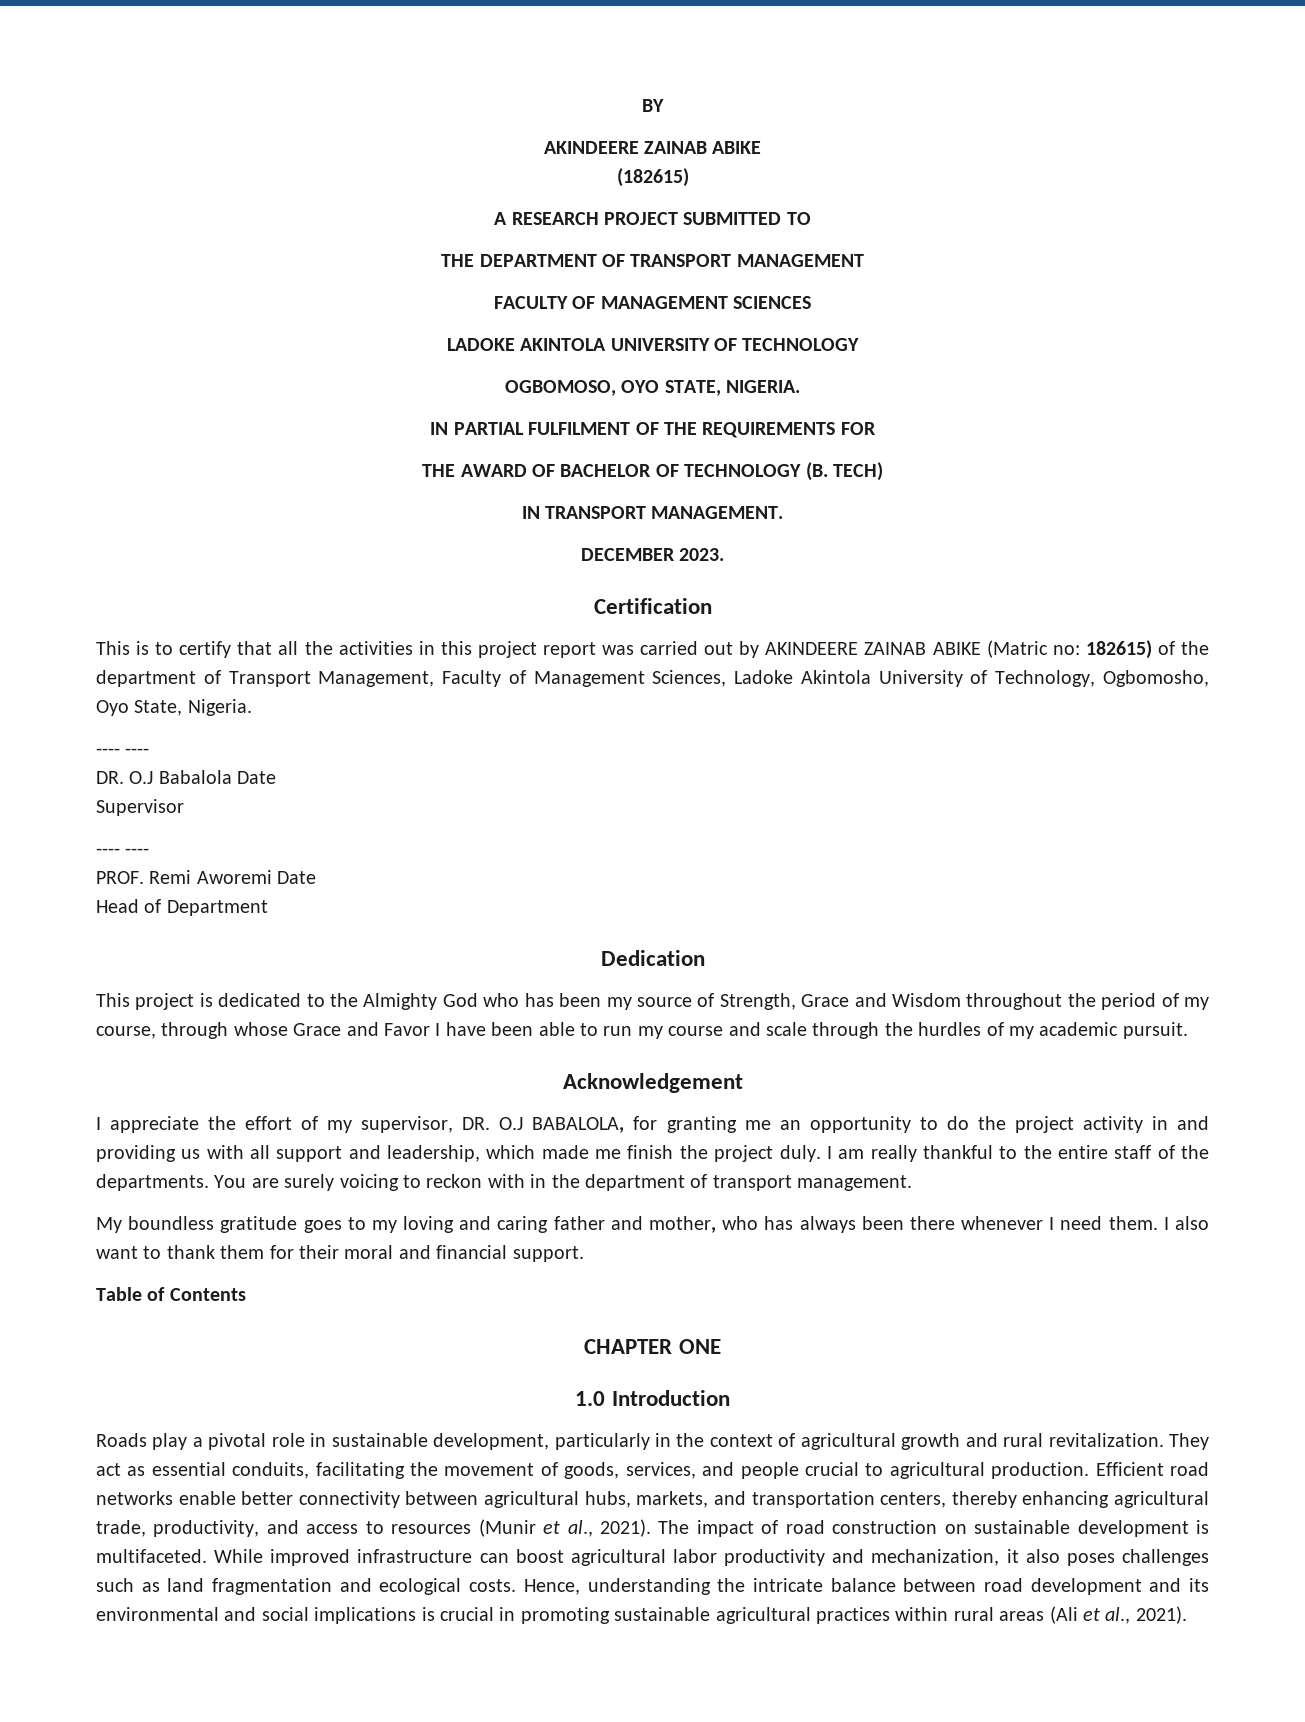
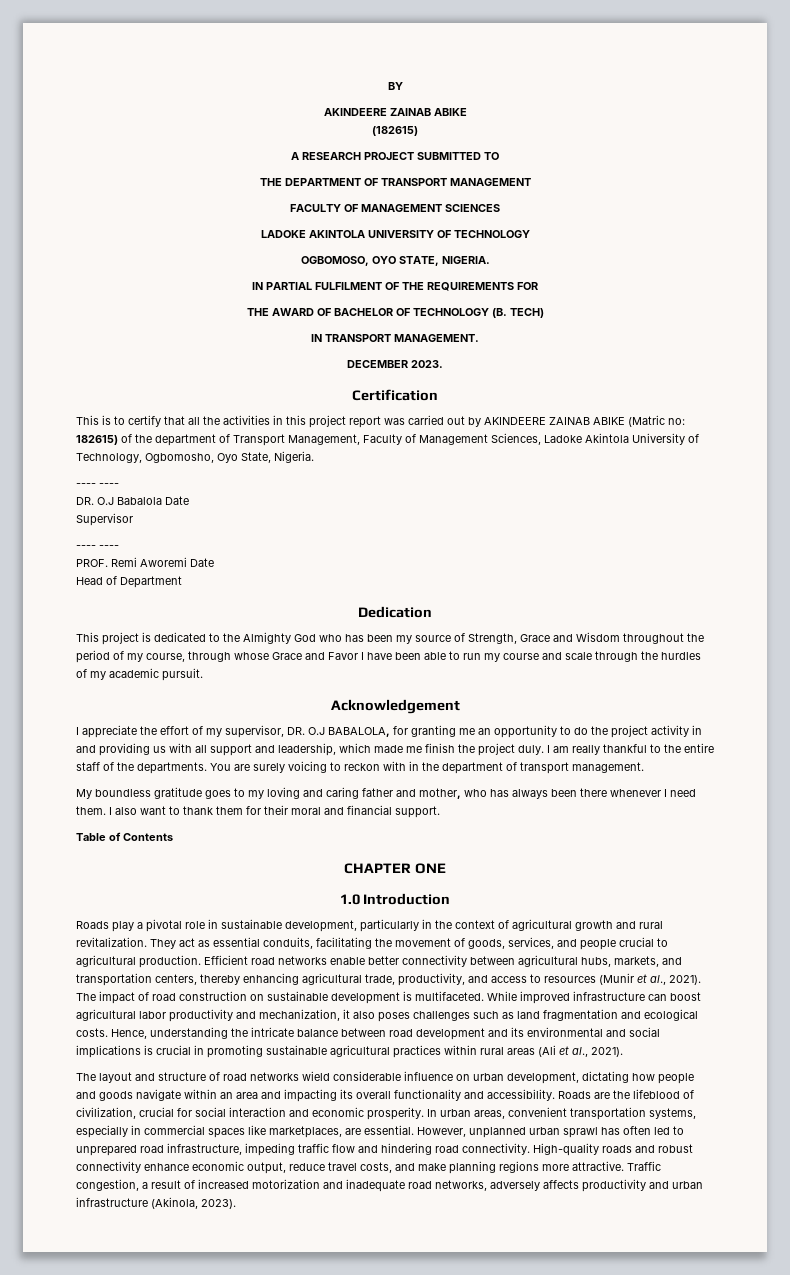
(1187, 1615) none -> [76,1071,694,1084] [76,1089,694,1102] [76,1107,696,1120] [76,1125,684,1138] [76,1143,693,1156] [76,1161,661,1174] [76,1179,703,1192] [76,1197,236,1209] // The layout and structure of road networks wield considerable influence on urban development, dictating how people and goods navigate within an area and impacting its overall functionality and accessibility. Roads are the lifeblood of civilization, crucial for social interaction and economic prosperity. In urban areas, convenient transportation systems, especially in commercial spaces like marketplaces, are essential. However, unplanned urban sprawl has often led to unprepared road infrastructure, impeding traffic flow and hindering road connectivity. High-quality roads and robust connectivity enhance economic output, reduce travel costs, and make planning regions more attractive. Traffic congestion, a result of increased motorization and inadequate road networks, adversely affects productivity and urban infrastructure (Akinola, 2023).

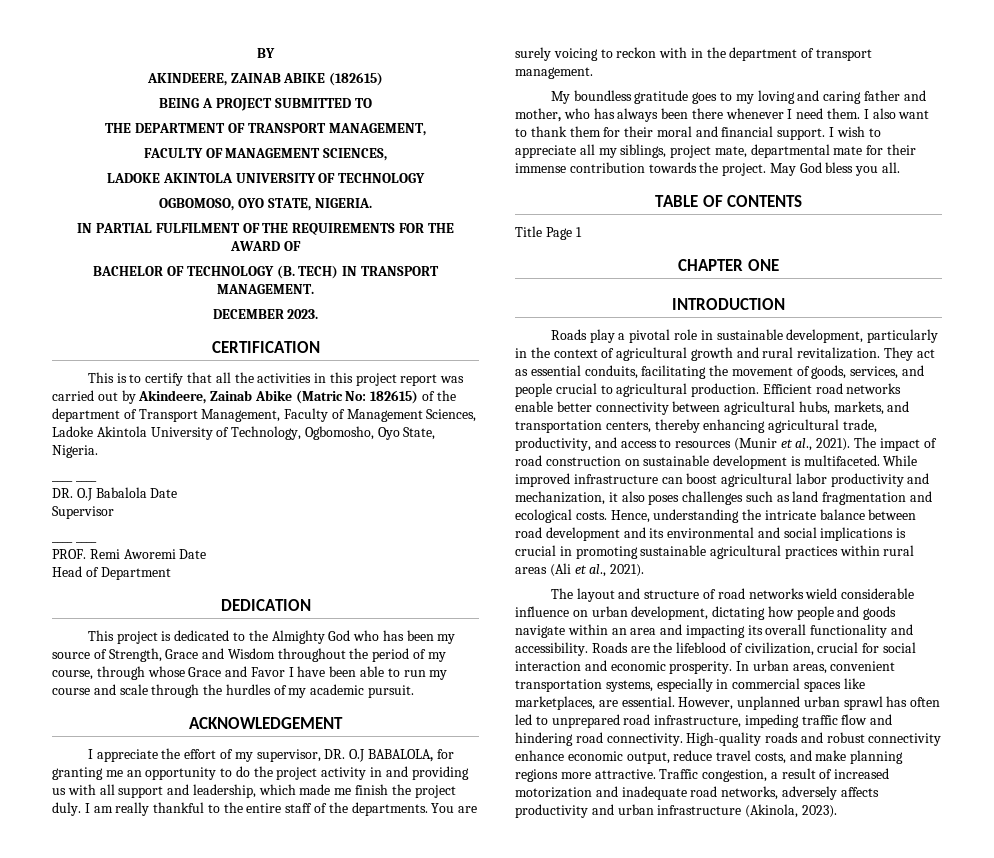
[323,108,467,116] AKINDEERE ZAINAB ABIKE // -> [146,73,326,86] AKINDEERE, ZAINAB ABIKE
[291,152,361,160] A RESEARCH -> [159,98,214,108] BEING A
[449,178,531,186] MANAGEMENT -> [328,123,426,136] MANAGEMENT,
[445,204,500,212] SCIENCES -> [323,148,388,161] SCIENCES,
(538, 286) // -> (424, 228) none
(331, 312) none -> (301, 246) //
(544, 313) // -> (339, 272) none
[352,389,438,401] Certification -> [211,341,320,353] CERTIFICATION
[484,415,685,427] AKINDEERE ZAINAB ABIKE (Matric no: -> [138,390,367,404] Akindeere, Zainab Abike (Matric No:
[76,483,119,487] ---- ---- -> [52,480,97,482] ____ ____
[76,545,119,549] ---- ---- -> [52,541,97,543] ____ ____
[358,606,432,618] Dedication -> [220,599,311,611] DEDICATION
[330,699,460,714] Acknowledgement -> [189,717,343,729] ACKNOWLEDGEMENT
[76,832,173,841] // Table of Contents -> [829,126,881,137] [515,144,917,158] [515,162,901,176] [654,195,803,207] [515,226,582,240] I wish to appreciate all my siblings, project mate, departmental mate for their immense contribution towards the project. May God bless you all. // TABLE OF CONTENTS // Title Page 1
[339,893,451,905] 1.0 Introduction -> [672,298,785,310] INTRODUCTION

